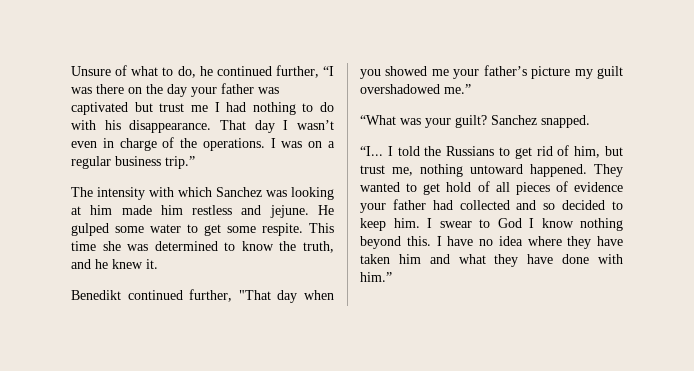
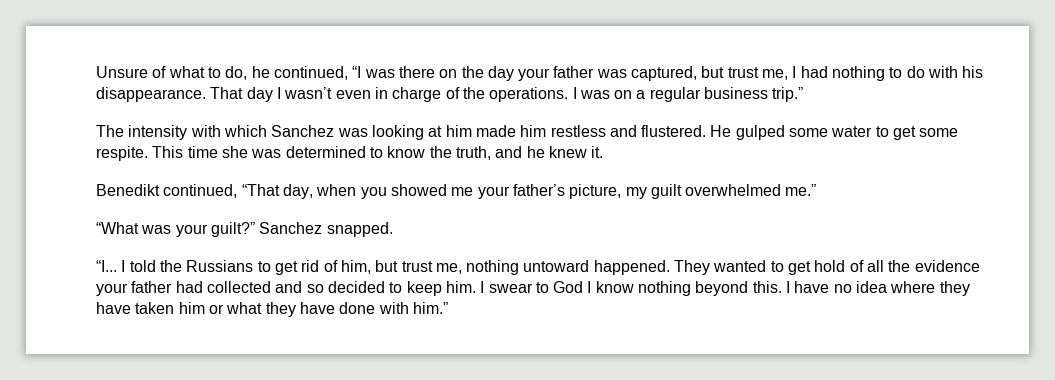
[216,65,319,78] continued further, -> [273,66,348,80] continued,
[71,102,208,115] captivated but trust me -> [631,66,789,81] captured, but trust me,
[269,205,309,218] jejune. -> [641,125,707,137] flustered.
[127,289,298,303] continued further, "That day -> [163,184,313,199] continued, “That day,
[531,66,571,79] picture -> [569,184,622,199] picture,
[360,84,440,94] overshadowed -> [685,184,782,196] overwhelmed
[455,115,487,128] guilt? -> [210,222,255,237] guilt?”
[515,181,568,195] pieces of -> [888,260,911,272] the
[429,254,450,264] and -> [208,304,224,314] or

